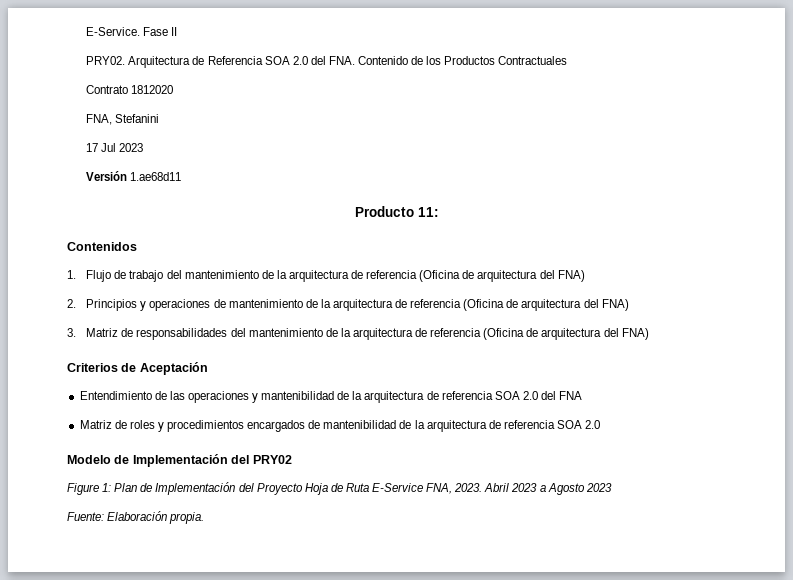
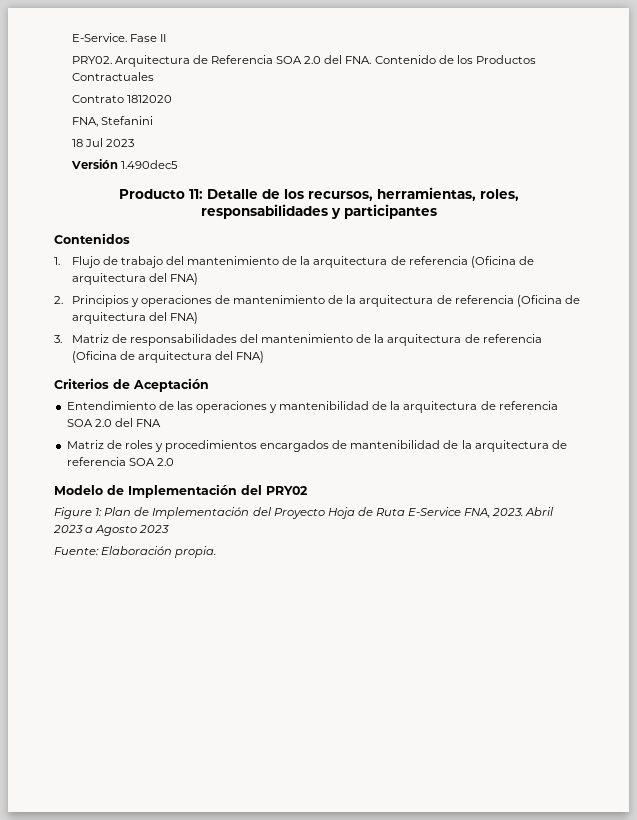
[86,143,99,152] 17 -> [71,139,83,147] 18
[130,172,182,181] 1.ae68d11 -> [120,160,178,169] 1.490dec5
(439, 212) none -> [206,187,519,201] [200,204,437,219] Detalle de los recursos, herramientas, roles, responsabilidades y participantes

